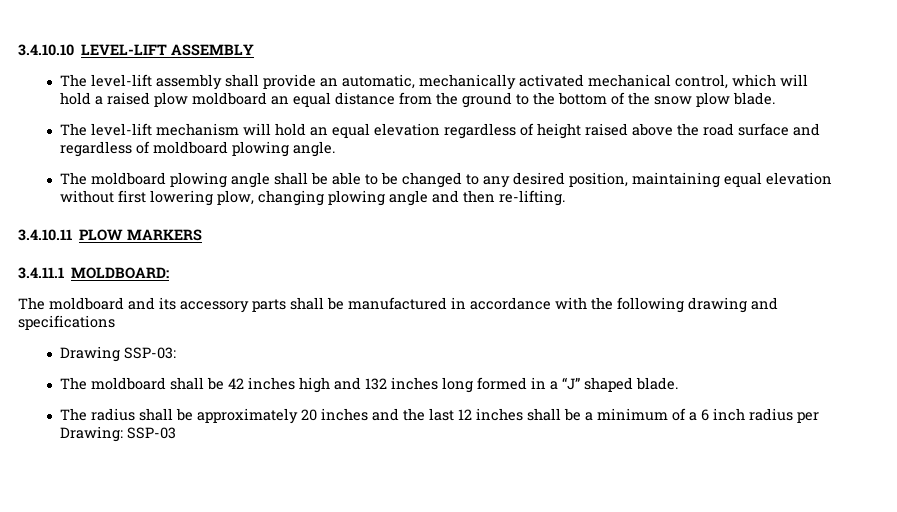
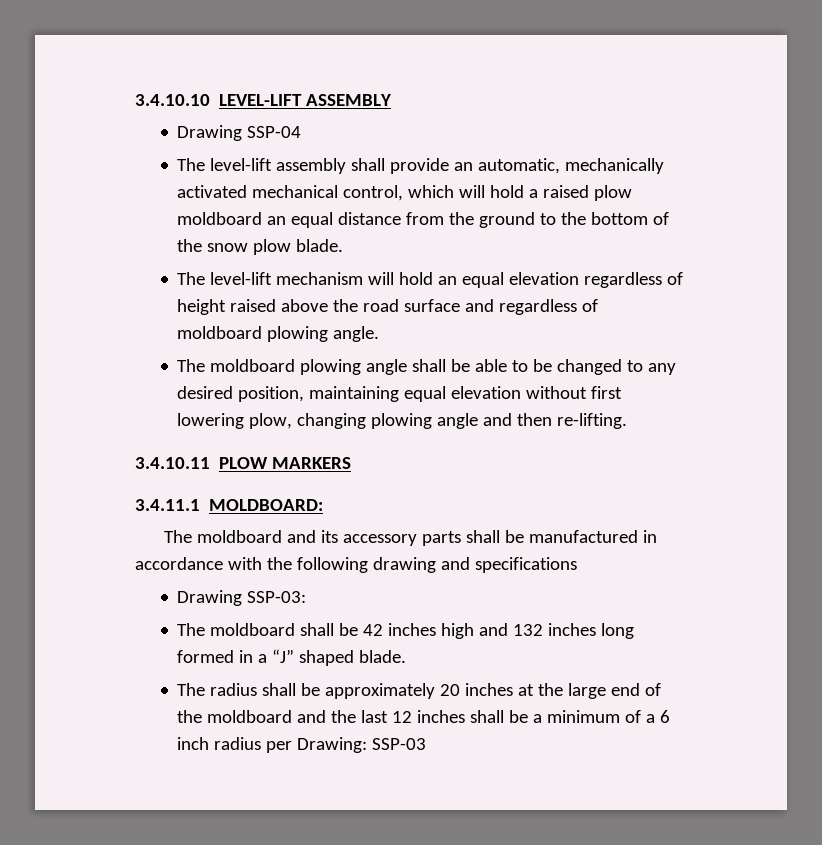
(255, 50) none -> [177,125,302,141] // Drawing SSP-04
(369, 414) none -> [518,683,662,699] [177,710,293,723] at the large end of the moldboard

